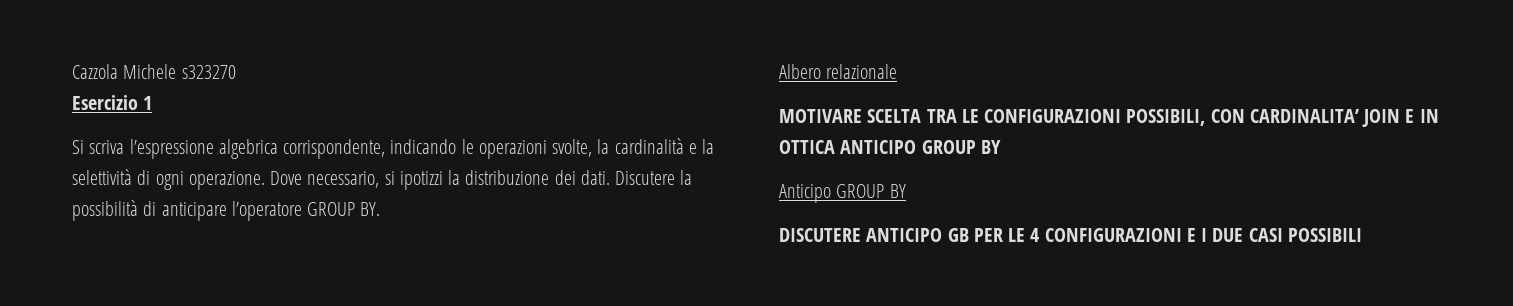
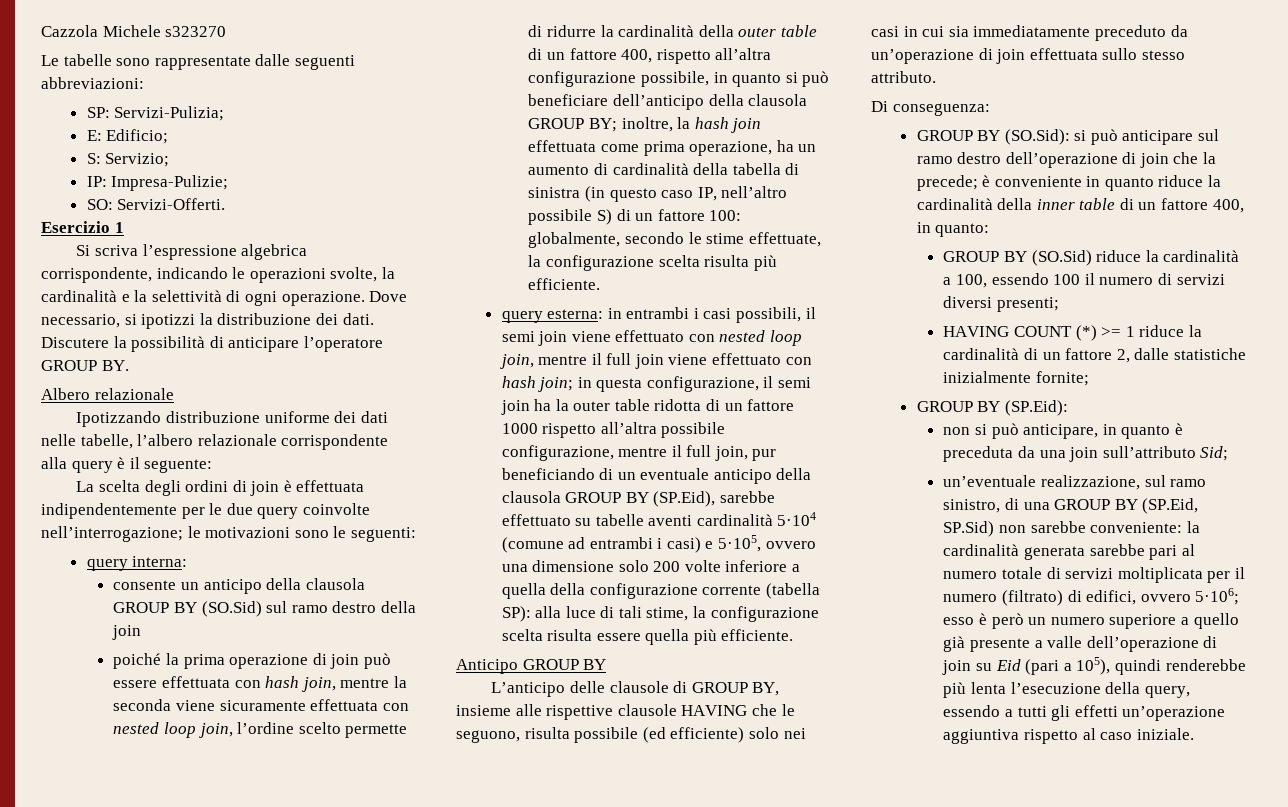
(236, 72) none -> [41,54,355,70] [41,77,144,89] [86,106,225,121] [86,129,169,144] [86,153,170,167] [86,175,229,191] [86,198,226,210] // Le tabelle sono rappresentate dalle seguenti abbreviazioni: // SP: Servizi-Pulizia; // E: Edificio; // S: Servizio; // IP: Impresa-Pulizie; // SO: Servizi-Offerti.
[779,109,1439,127] [779,140,1001,154] [779,184,906,203] [779,228,1362,242] MOTIVARE SCELTA TRA LE CONFIGURAZIONI POSSIBILI, CON CARDINALITA’ JOIN E IN OTTICA ANTICIPO GROUP BY // Anticipo GROUP BY // DISCUTERE ANTICIPO GB PER LE 4 CONFIGURAZIONI E I DUE CASI POSSIBILI -> [76,411,388,427] [41,434,389,450] [41,457,213,473] [76,480,365,496] [41,503,370,519] [41,526,416,542] [86,556,188,571] [113,578,365,594] [113,601,416,617] [112,625,142,640] [113,653,391,669] [113,676,407,692] [113,699,409,711] [113,722,408,738] [528,25,817,37] [528,48,772,64] [528,71,830,87] [528,94,808,110] [528,117,762,133] [528,140,817,156] [528,163,800,175] [528,186,788,202] [528,209,742,225] [528,232,821,248] [528,255,777,271] [528,278,601,290] [501,307,816,323] [501,330,803,346] [499,353,812,369] [501,376,812,392] [500,399,795,415] [501,422,726,438] [501,445,777,461] [501,468,812,484] [501,491,775,507] [501,512,817,526] [501,535,816,553] [501,560,801,572] [501,583,820,599] [501,606,819,622] [501,629,794,645] [456,659,607,674] [491,681,780,697] [456,704,795,720] [456,727,806,743] [871,25,1188,41] [871,48,1185,64] [871,71,936,83] [871,101,990,116] [916,129,1220,145] [916,152,1217,168] [916,175,1222,191] [916,198,1244,213] [916,222,990,237] [943,250,1240,266] [943,273,1225,288] [943,296,1059,312] [943,325,1202,341] [943,348,1246,363] [943,371,1089,386] [916,400,1068,416] [943,423,1183,439] [943,446,1229,462] [943,475,1207,490] [943,498,1199,514] [943,521,1200,537] [943,544,1195,560] [943,567,1245,583] [943,588,1240,606] [943,613,1239,629] [943,636,1218,652] [942,657,1246,675] [943,682,1190,698] [943,705,1226,721] [943,728,1194,744] Ipotizzando distribuzione uniforme dei dati nelle tabelle, l’albero relazionale corrispondente alla query è il seguente: // La scelta degli ordini di join è effettuata indipendentemente per le due query coinvolte nell’interrogazione; le motivazioni sono le seguenti: // query interna: // consente un anticipo della clausola GROUP BY (SO.Sid) sul ramo destro della join // poiché la prima operazione di join può essere effettuata con hash join, mentre la seconda viene sicuramente effettuata con nested loop join, l’ordine scelto permette di ridurre la cardinalità della outer table di un fattore 400, rispetto all’altra configurazione possibile, in quanto si può beneficiare dell’anticipo della clausola GROUP BY; inoltre, la hash join effettuata come prima operazione, ha un aumento di cardinalità della tabella di sinistra (in questo caso IP, nell’altro possibile S) di un fattore 100: globalmente, secondo le stime effettuate, la configurazione scelta risulta più efficiente. // query esterna: in entrambi i casi possibili, il semi join viene effettuato con nested loop join, mentre il full join viene effettuato con hash join; in questa configurazione, il semi join ha la outer table ridotta di un fattore 1000 rispetto all’altra possibile configurazione, mentre il full join, pur beneficiando di un eventuale anticipo della clausola GROUP BY (SP.Eid), sarebbe effettuato su tabelle aventi cardinalità 5·104 (comune ad entrambi i casi) e 5·105, ovvero una dimensione solo 200 volte inferiore a quella della configurazione corrente (tabella SP): alla luce di tali stime, la configurazione scelta risulta essere quella più efficiente. // Anticipo GROUP BY // L’anticipo delle clausole di GROUP BY, insieme alle rispettive clausole HAVING che le seguono, risulta possibile (ed efficiente) solo nei casi in cui sia immediatamente preceduto da un’operazione di join effettuata sullo stesso attributo. // Di conseguenza: // GROUP BY (SO.Sid): si può anticipare sul ramo destro dell’operazione di join che la precede; è conveniente in quanto riduce la cardinalità della inner table di un fattore 400, in quanto: // GROUP BY (SO.Sid) riduce la cardinalità a 100, essendo 100 il numero di servizi diversi presenti; // HAVING COUNT (*) >= 1 riduce la cardinalità di un fattore 2, dalle statistiche inizialmente fornite; // GROUP BY (SP.Eid): // non si può anticipare, in quanto è preceduta da una join sull’attributo Sid; // un’eventuale realizzazione, sul ramo sinistro, di una GROUP BY (SP.Eid, SP.Sid) non sarebbe conveniente: la cardinalità generata sarebbe pari al numero totale di servizi moltiplicata per il numero (filtrato) di edifici, ovvero 5·106; esso è però un numero superiore a quello già presente a valle dell’operazione di join su Eid (pari a 105), quindi renderebbe più lenta l’esecuzione della query, essendo a tutti gli effetti un’operazione aggiuntiva rispetto al caso iniziale.

